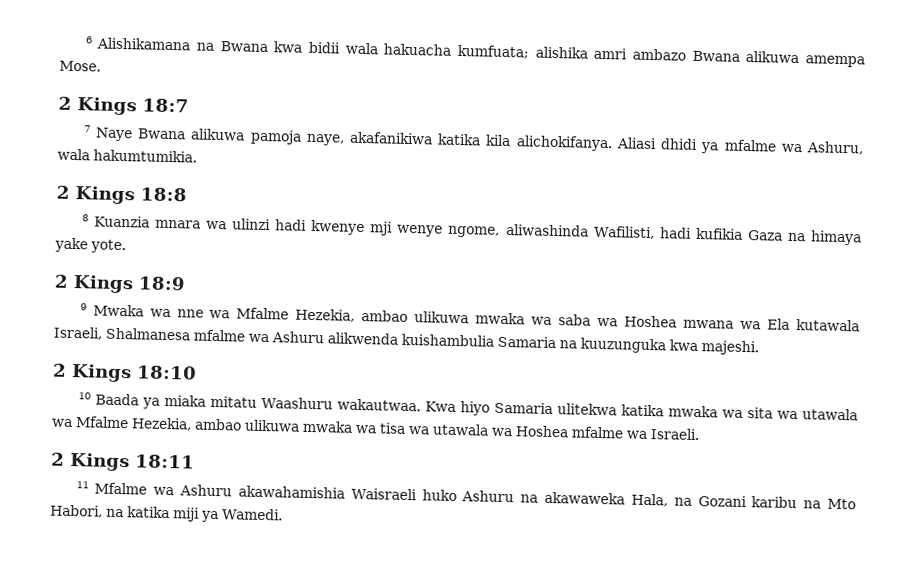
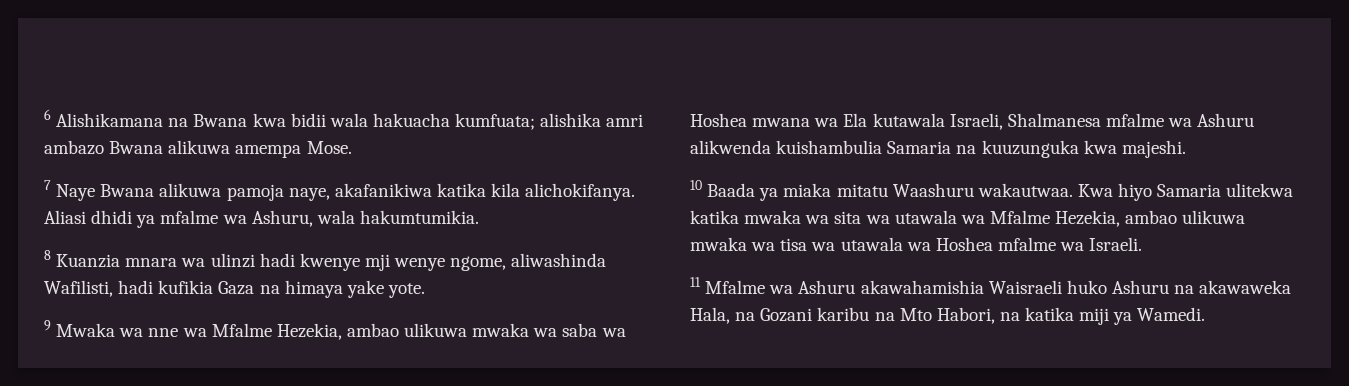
[58,96,189,116] // 2 Kings 18:7 -> (352, 147) none
[56,185,187,205] // 2 Kings 18:8 -> (479, 217) none
[54,274,186,294] // 2 Kings 18:9 -> (425, 290) none
[52,363,197,383] // 2 Kings 18:10 -> (1186, 149) none
[51,452,195,472] // 2 Kings 18:11 -> (1143, 244) none

